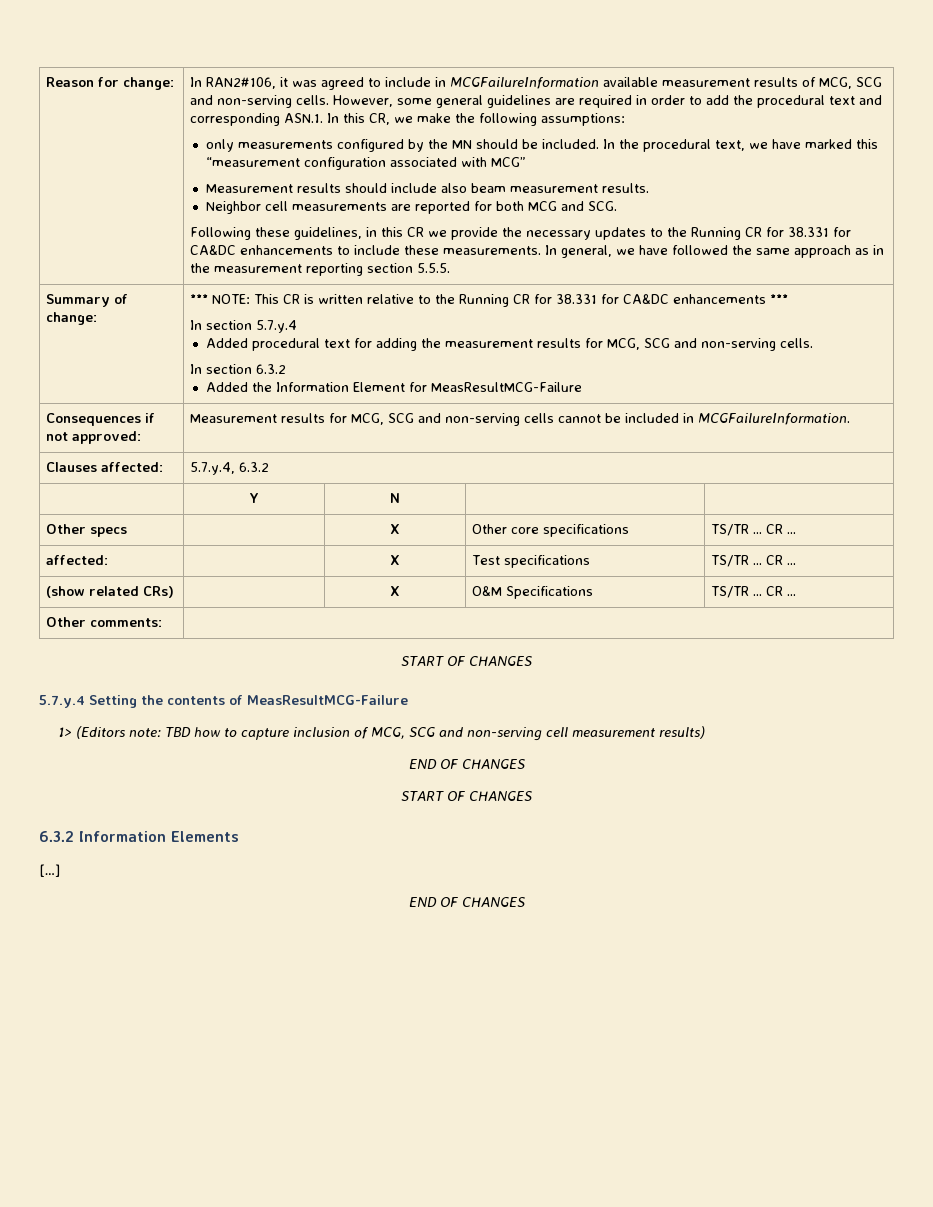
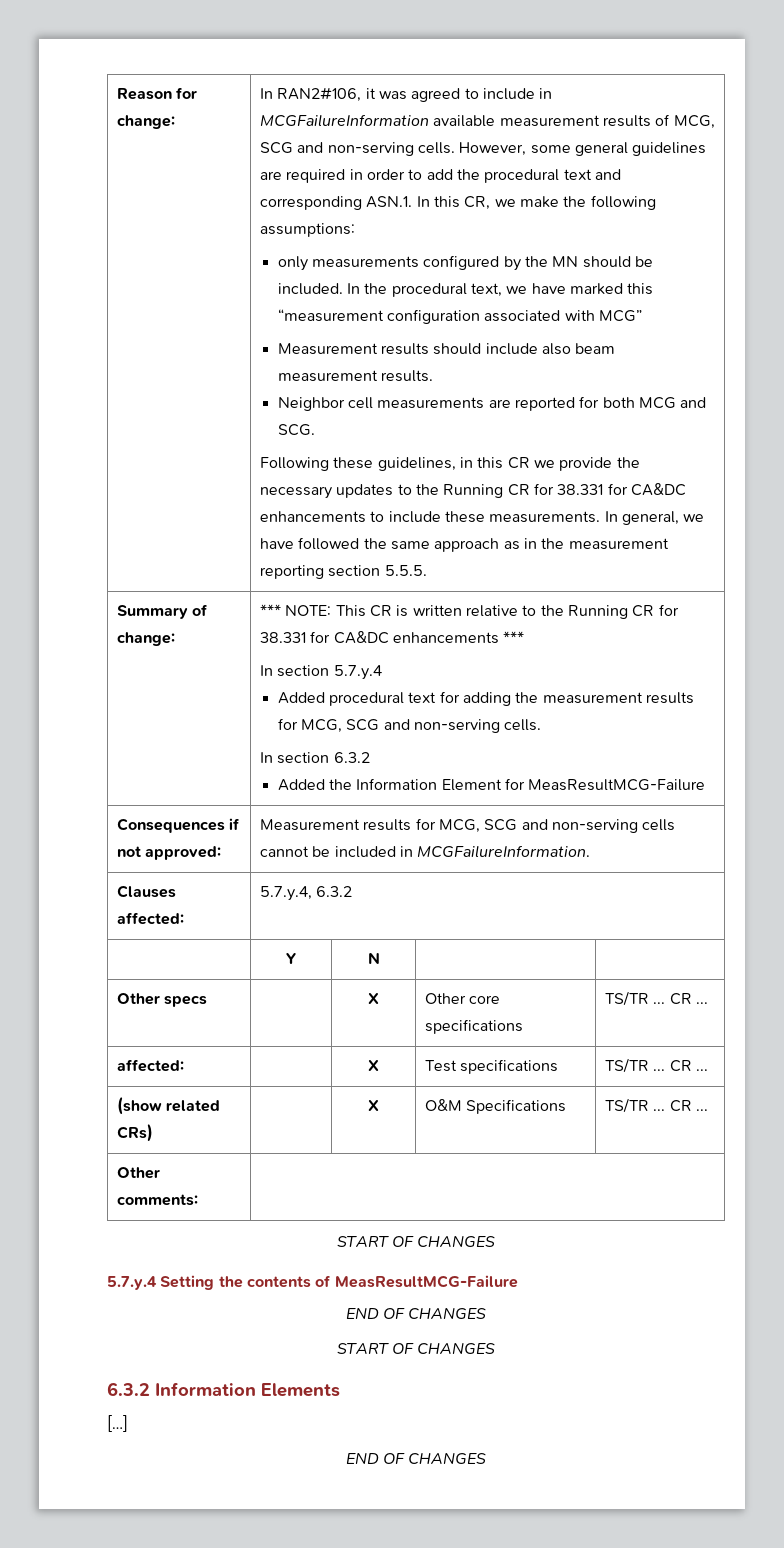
[58,726,706,741] // 1> (Editors note: TBD how to capture inclusion of MCG, SCG and non-serving cell measurement results) -> (518, 1281) none

